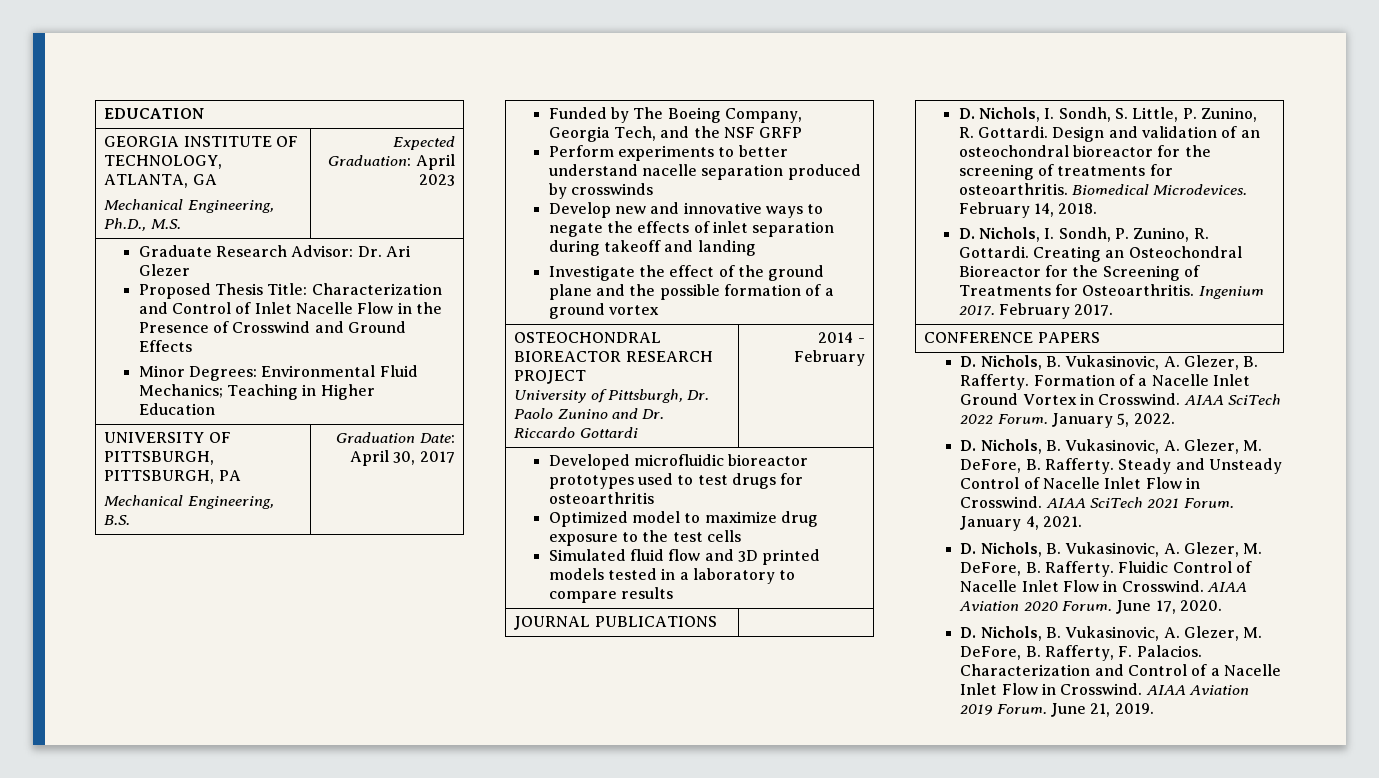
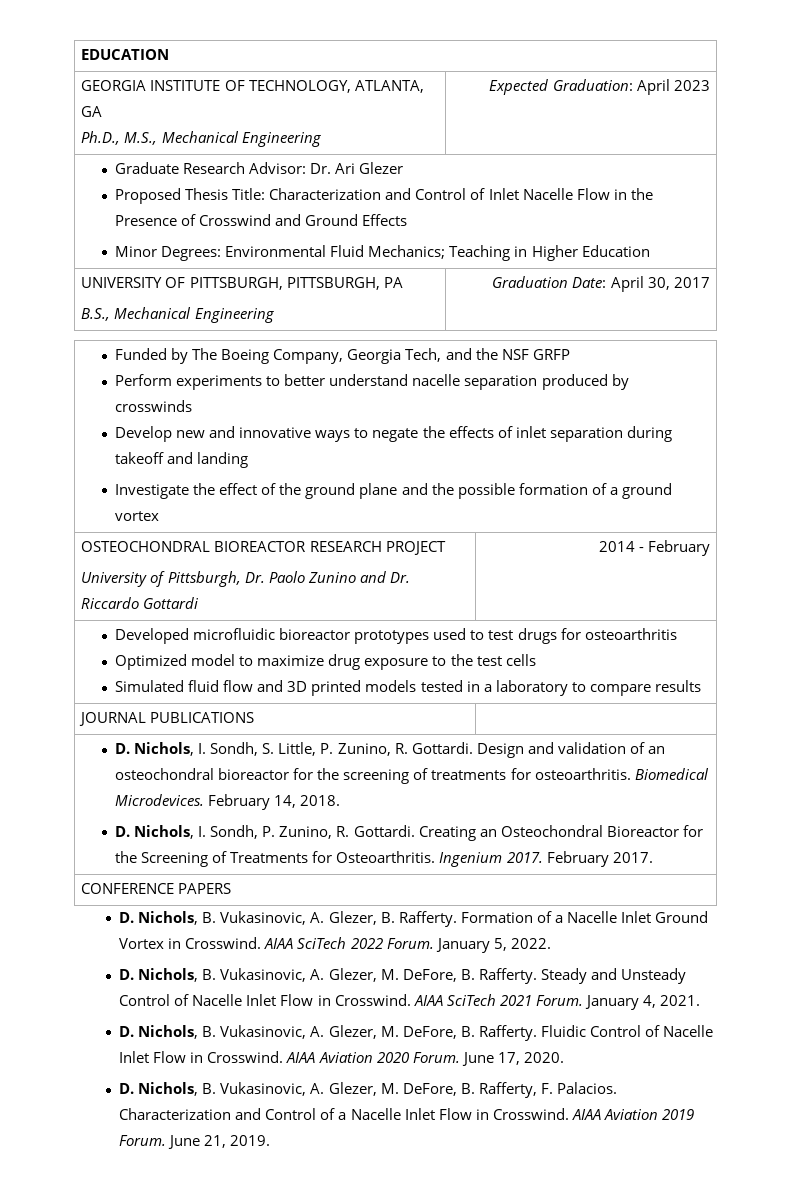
[104,199,274,213] [104,218,181,231] Mechanical Engineering, Ph.D., M.S. -> [81,131,322,147] Ph.D., M.S., Mechanical Engineering
[104,495,274,509] [104,515,131,525] Mechanical Engineering, B.S. -> [81,307,275,323] B.S., Mechanical Engineering

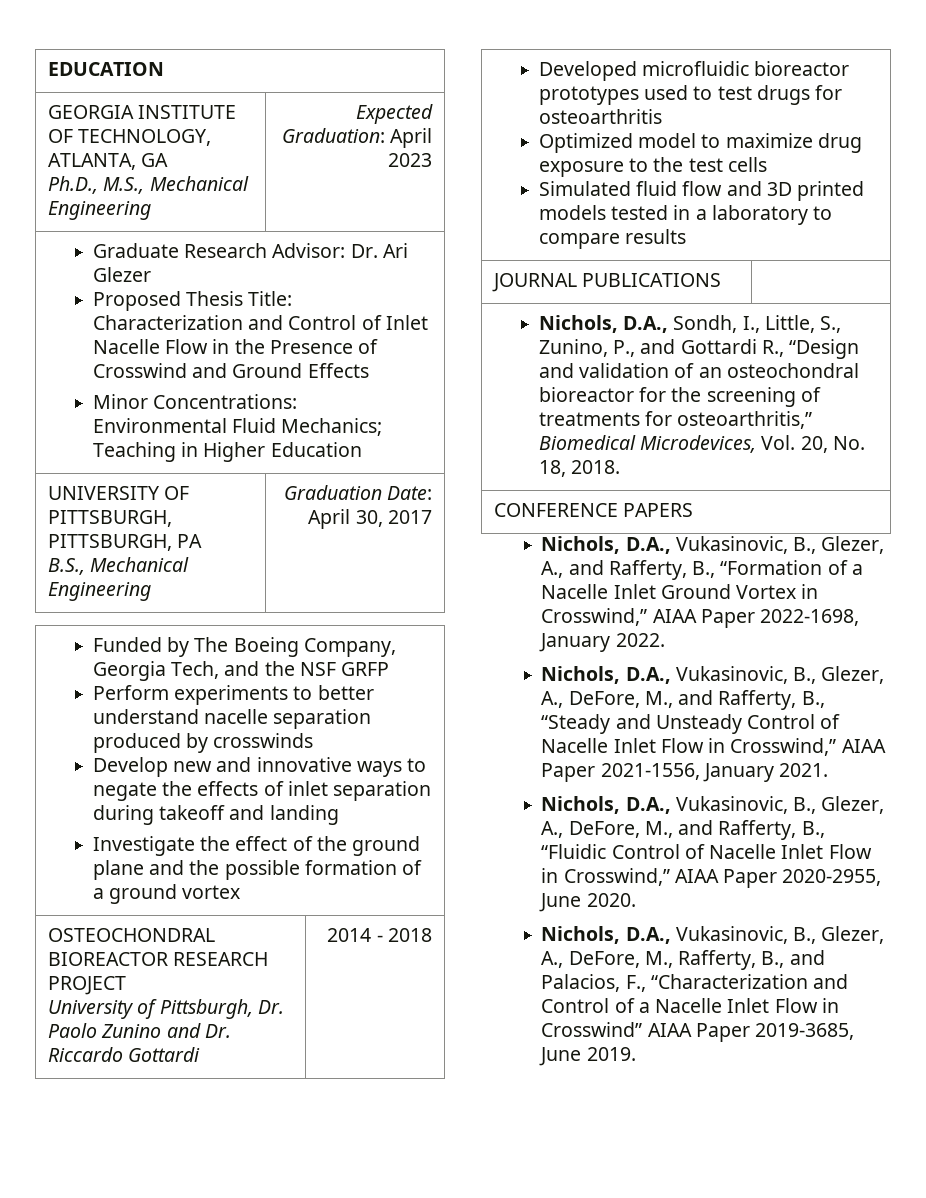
[161,246,222,261] Degrees: -> [153,394,298,409] Concentrations:
[647,540,710,556] February -> [387,928,432,942] 2018
[115,742,524,758] D. Nichols, I. Sondh, S. Little, P. Zunino, R. Gottardi. Design -> [538,315,842,333] [538,339,860,359] Nichols, D.A., Sondh, I., Little, S., Zunino, P., and Gottardi R., “Design
[534,768,709,780] [115,794,341,810] [115,825,703,841] [115,851,653,867] [81,883,232,894] [119,911,533,927] osteoarthritis. Biomedical Microdevices. February 14, 2018. // D. Nichols, I. Sondh, P. Zunino, R. Gottardi. Creating an Osteochondral Bioreactor for the Screening of Treatments for Osteoarthritis. Ingenium 2017. February 2017. // CONFERENCE PAPERS // D. Nichols, B. Vukasinovic, A. Glezer, B. Rafferty. Formation -> [677,411,813,429] [538,435,865,453] [538,460,621,477] [494,503,694,517] [541,536,885,554] [541,560,823,580] osteoarthritis,” Biomedical Microdevices, Vol. 20, No. 18, 2018. // CONFERENCE PAPERS // Nichols, D.A., Vukasinovic, B., Glezer, A., and Rafferty, B., “Formation
[185,937,551,953] [119,968,587,984] Crosswind. AIAA SciTech 2022 Forum. January 5, 2022. // D. Nichols, B. Vukasinovic, A. Glezer, M. DeFore, B. Rafferty. Steady -> [541,608,860,628] [539,633,665,652] [541,666,885,684] [541,690,825,710] [541,714,611,734] Crosswind,” AIAA Paper 2022-1698, January 2022. // Nichols, D.A., Vukasinovic, B., Glezer, A., DeFore, M., and Rafferty, B., “Steady
[334,994,700,1010] [119,1025,713,1041] [119,1051,564,1066] [119,1082,617,1098] [119,1108,232,1120] Crosswind. AIAA SciTech 2021 Forum. January 4, 2021. // D. Nichols, B. Vukasinovic, A. Glezer, M. DeFore, B. Rafferty. Fluidic Control of Nacelle Inlet Flow in Crosswind. AIAA Aviation 2020 Forum. June 17, 2020. // D. Nichols, B. Vukasinovic, A. Glezer, M. DeFore, B. Rafferty, F. Palacios. Characterization -> [730,738,886,756] [541,763,829,782] [541,796,885,814] [541,820,825,840] [541,844,872,859] [541,868,882,888] [539,893,636,912] [541,926,885,944] [541,950,825,970] [541,974,808,992] Crosswind,” AIAA Paper 2021-1556, January 2021. // Nichols, D.A., Vukasinovic, B., Glezer, A., DeFore, M., and Rafferty, B., “Fluidic Control of Nacelle Inlet Flow in Crosswind,” AIAA Paper 2020-2955, June 2020. // Nichols, D.A., Vukasinovic, B., Glezer, A., DeFore, M., Rafferty, B., and Palacios, F., “Characterization
[492,1108,694,1120] [119,1135,227,1149] Crosswind. AIAA Aviation 2019 Forum. June 21, -> [541,1022,855,1042] [539,1047,582,1066] Crosswind” AIAA Paper 2019-3685, June

